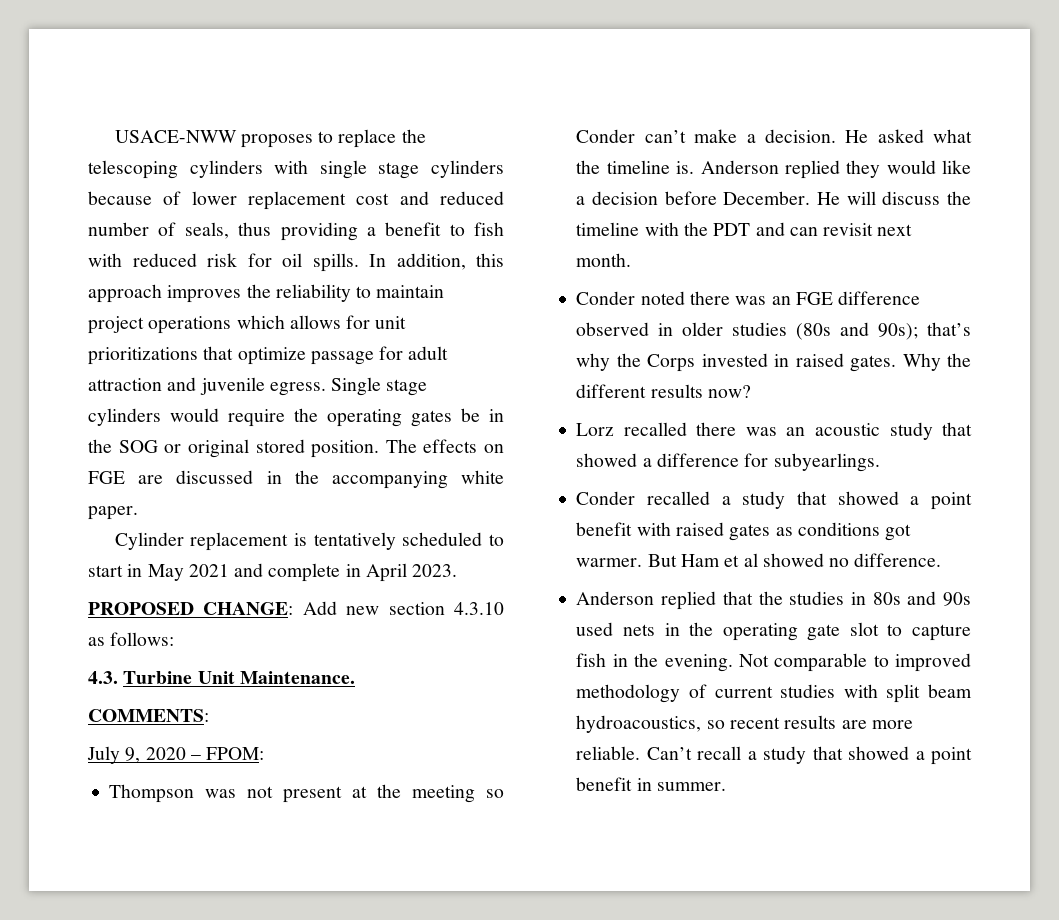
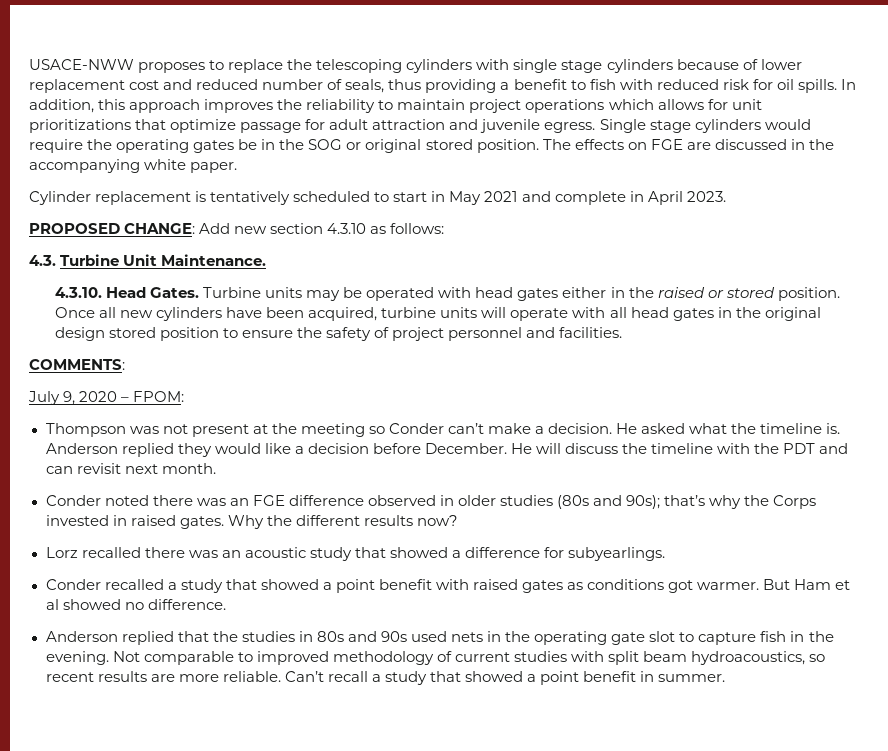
(355, 677) none -> [54,287,840,301] [54,307,821,321] [54,327,623,341] // 4.3.10. Head Gates. Turbine units may be operated with head gates either in the raised or stored position. Once all new cylinders have been acquired, turbine units will operate with all head gates in the original design stored position to ensure the safety of project personnel and facilities.

